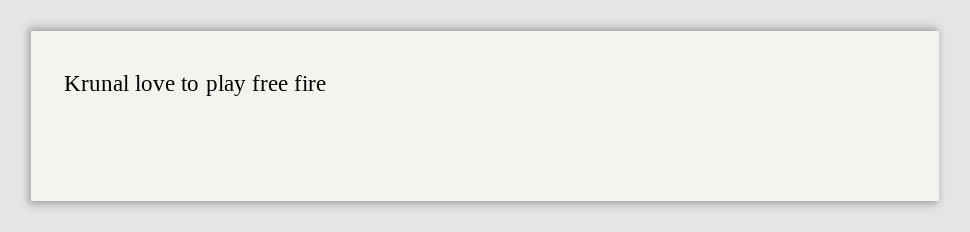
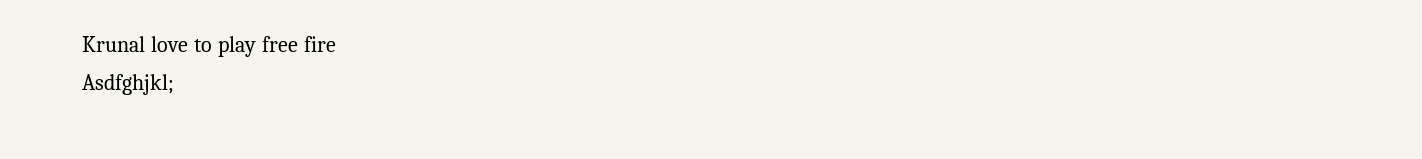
(327, 83) none -> [82,74,174,95] // Asdfghjkl;

